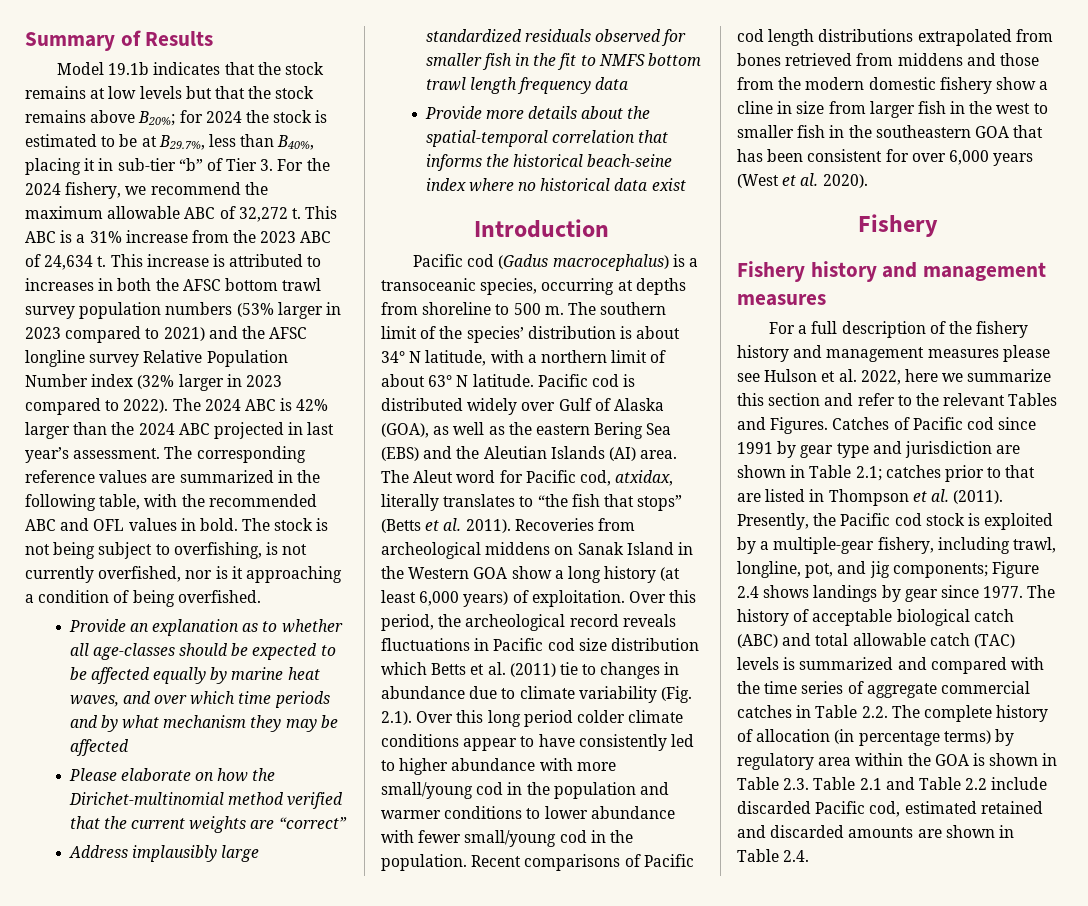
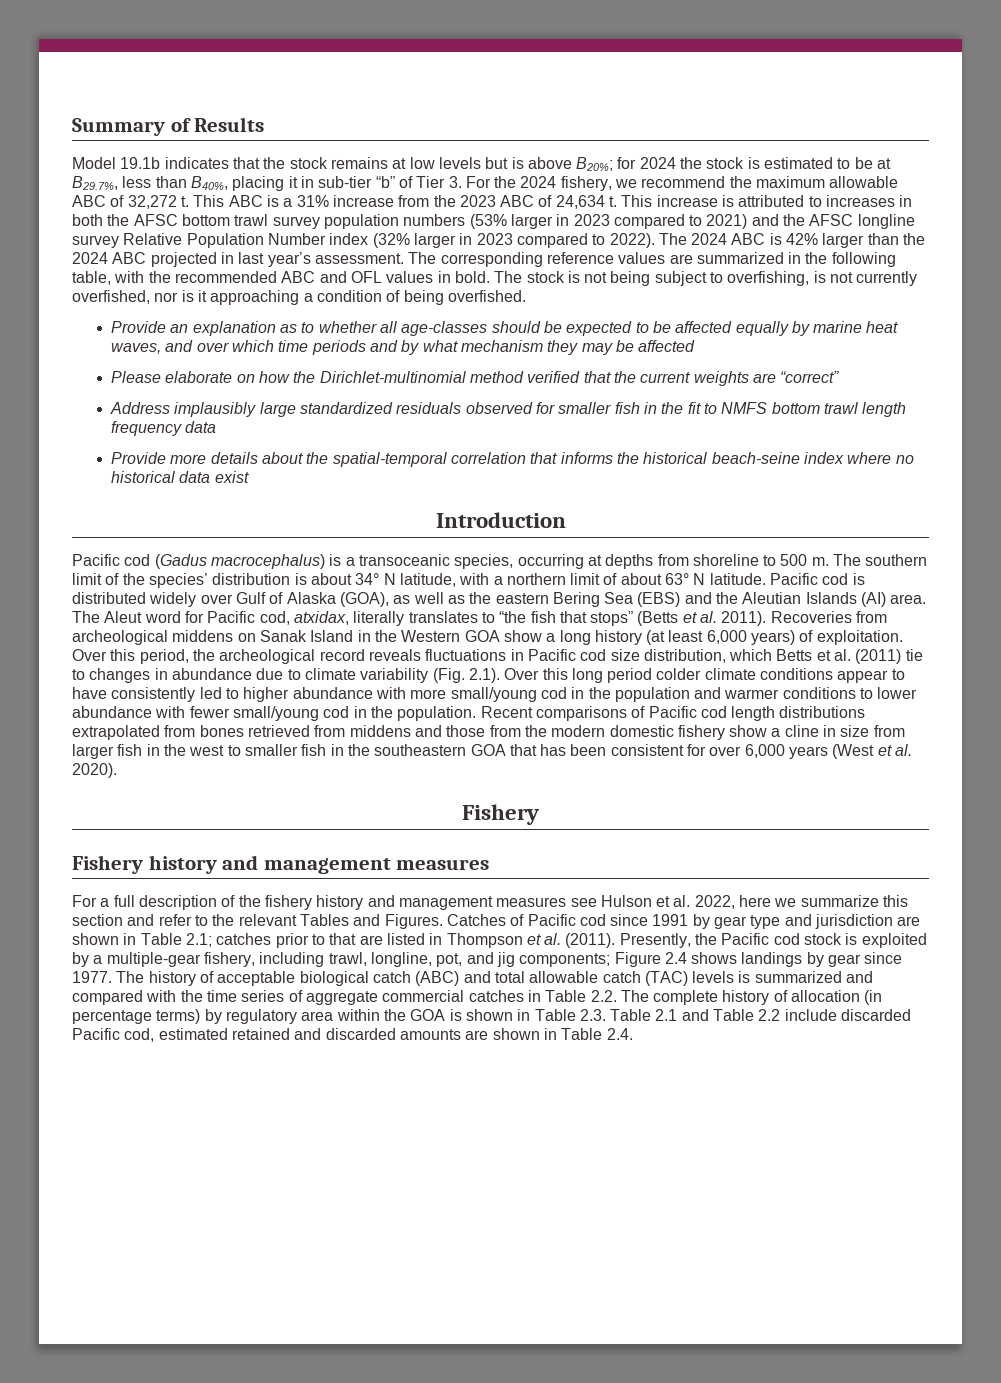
[214,86,315,99] [25,110,86,123] that the stock remains -> [511,157,524,169] is
[68,792,224,805] Dirichet-multinomial -> [319,371,466,383] Dirichlet-multinomial
[610,638,699,651] distribution -> [643,649,726,663] distribution,
[1002,345,1050,362] please -> (567, 902) none

